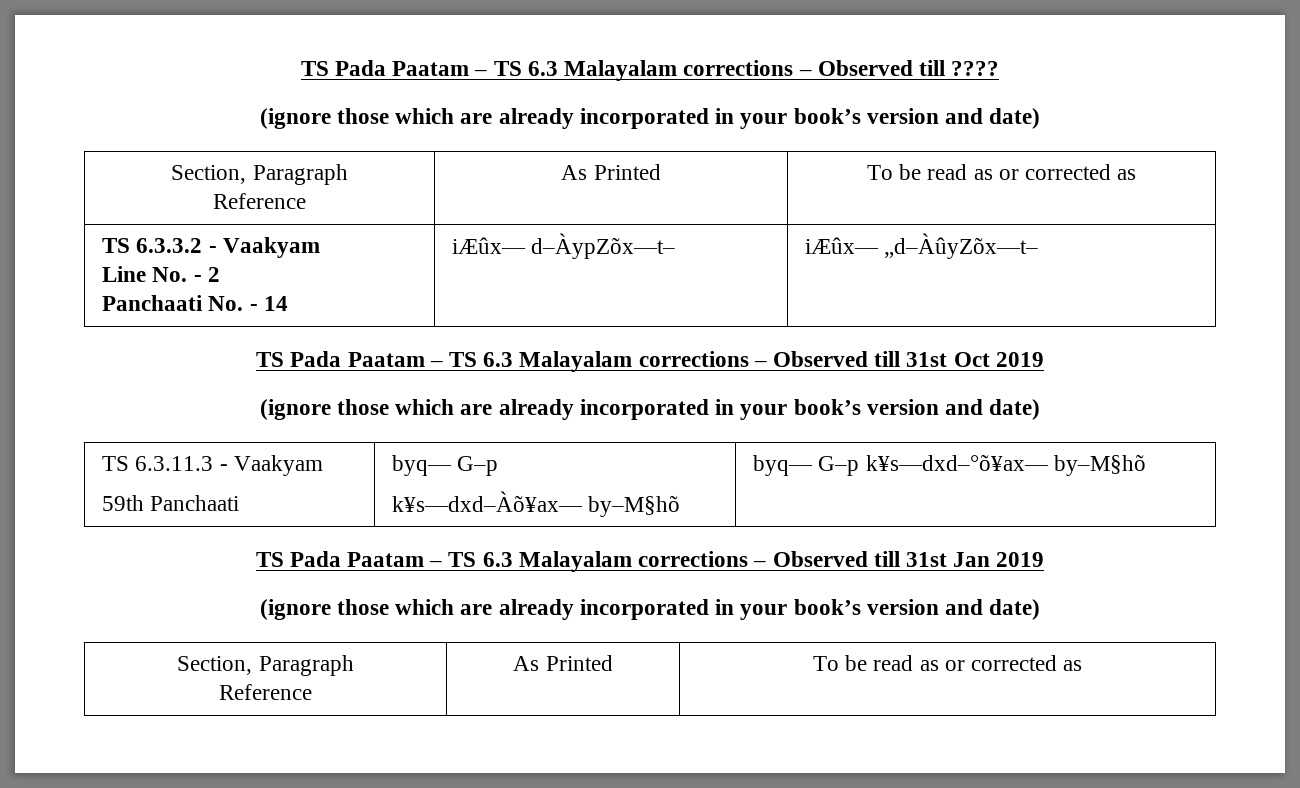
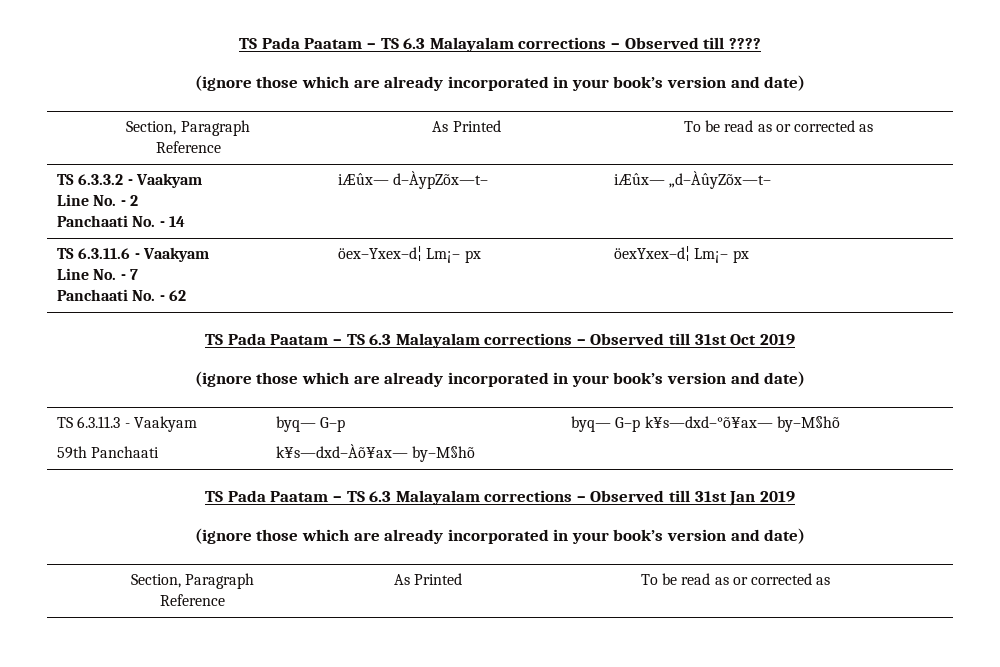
(1039, 246) none -> [57,247,209,262] [57,268,138,280] [57,289,186,301] [338,246,481,263] [614,246,749,263] // TS 6.3.11.6 - Vaakyam // Line No. - 7 // Panchaati No. - 62 | öex–Yxex–d¦ Lm¡– px | öexYxex–d¦ Lm¡– px

